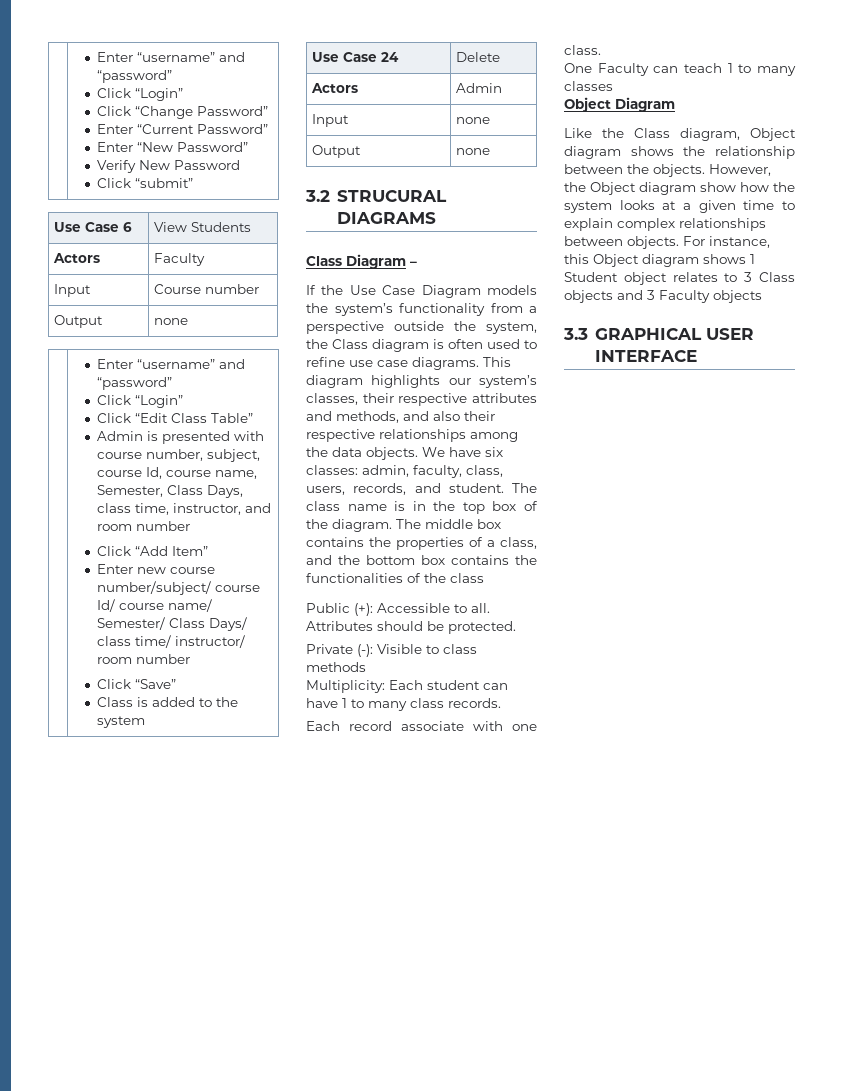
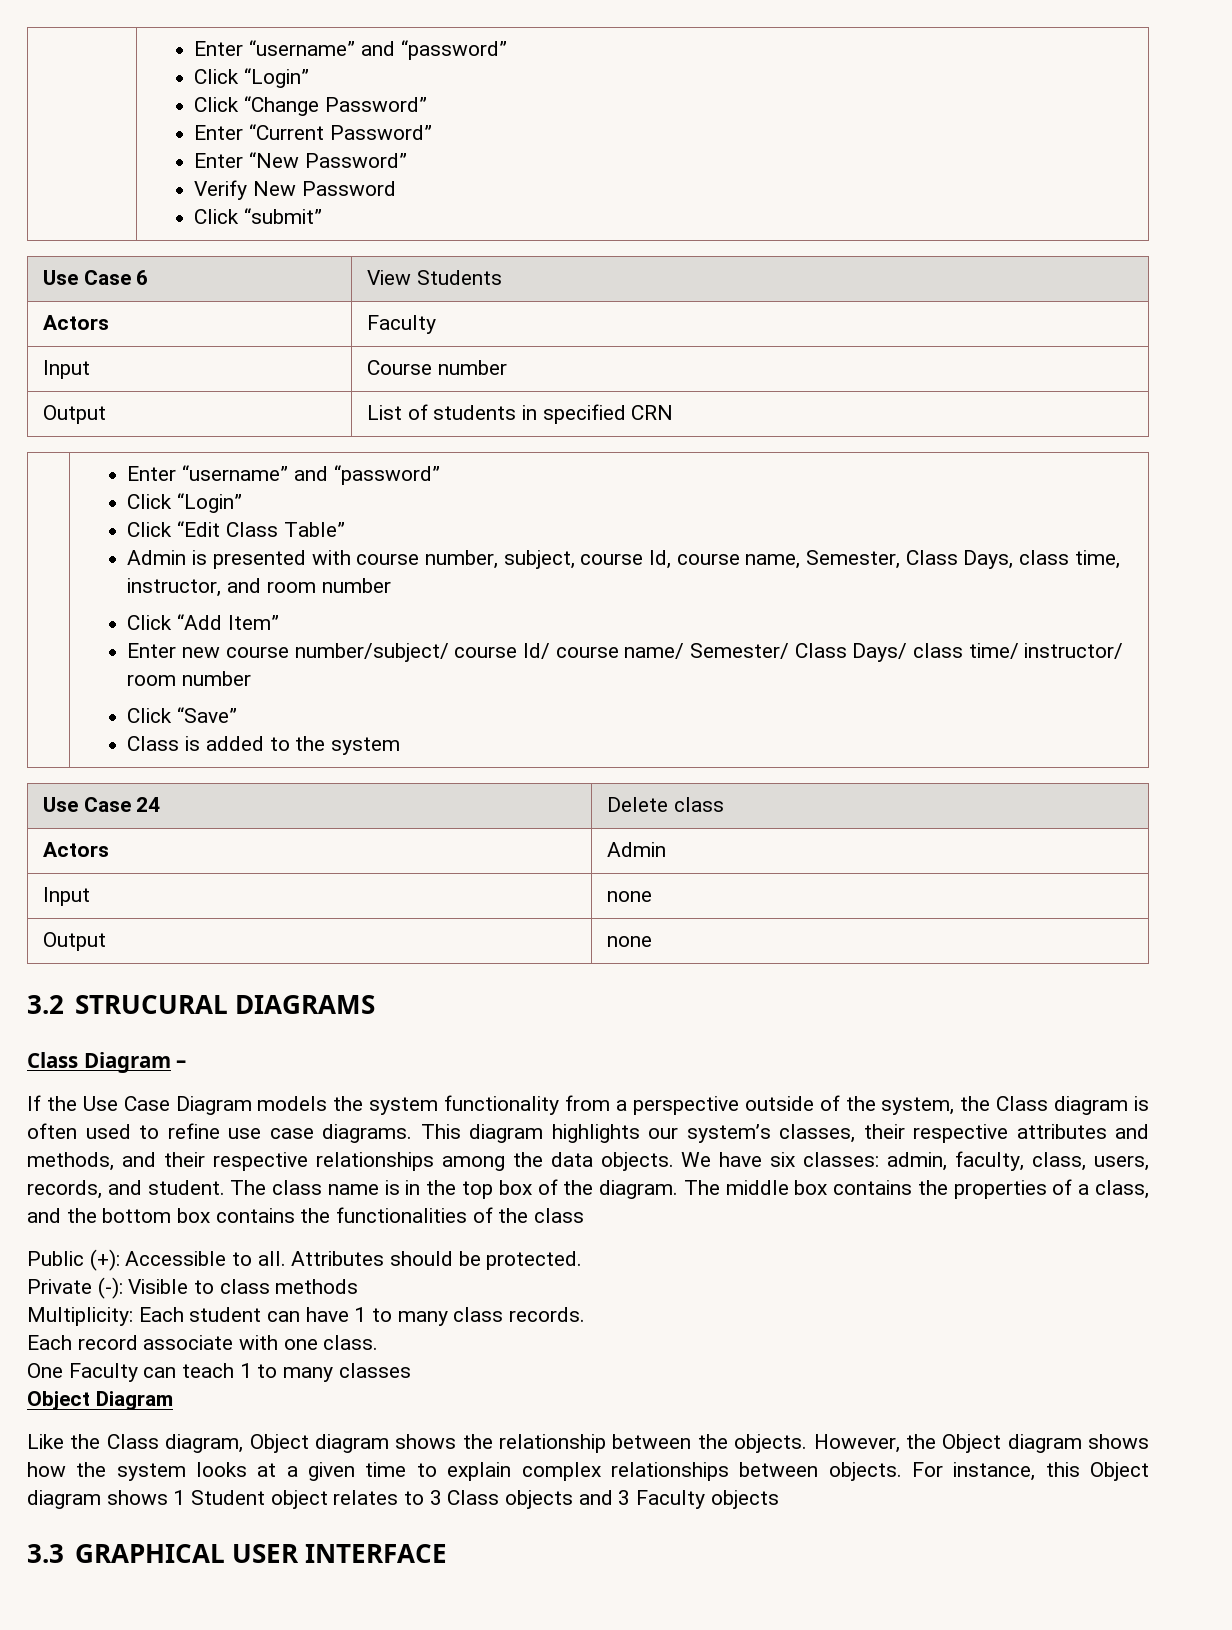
[154,318,189,325] | none -> [367,404,674,424] | List of students in specified CRN
(501, 57) none -> [673,797,724,812] class
[334,303,393,316] system’s -> [369,1097,439,1115] system
(444, 326) none -> [819,1095,840,1111] of
[433,411,460,421] also -> (156, 1159) none
[700,182,736,192] show -> [1088,1434,1149,1449] shows

